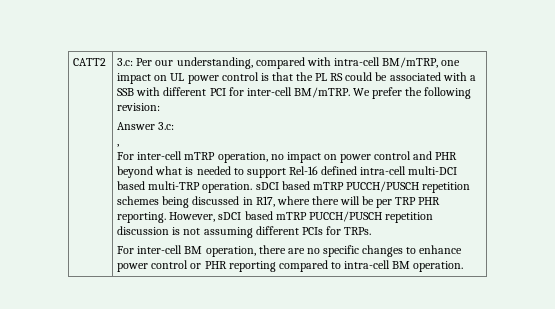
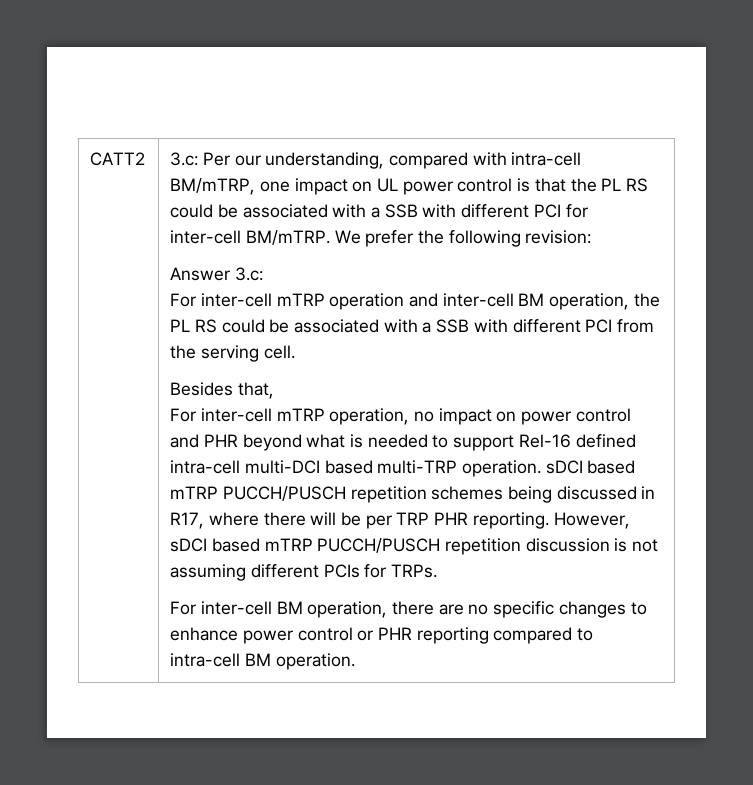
[117,144,120,147] , -> [170,293,660,310] [170,319,655,333] [170,345,295,362] [170,382,274,399] For inter-cell mTRP operation and inter-cell BM operation, the PL RS could be associated with a SSB with different PCI from the serving cell. // Besides that,

